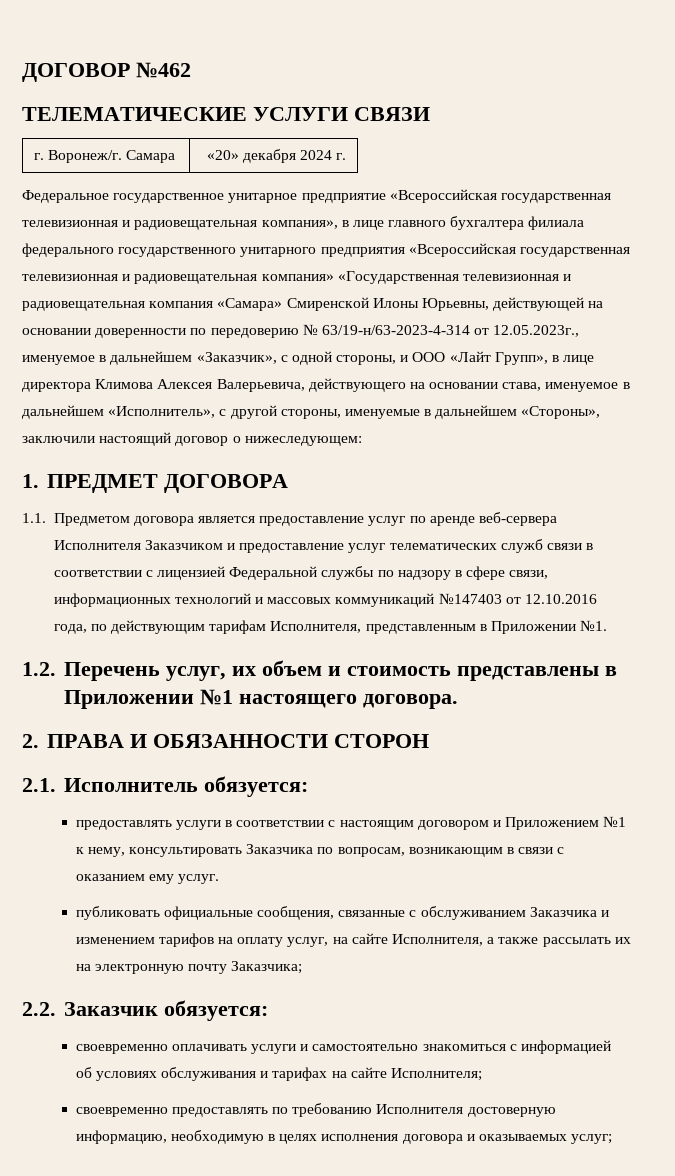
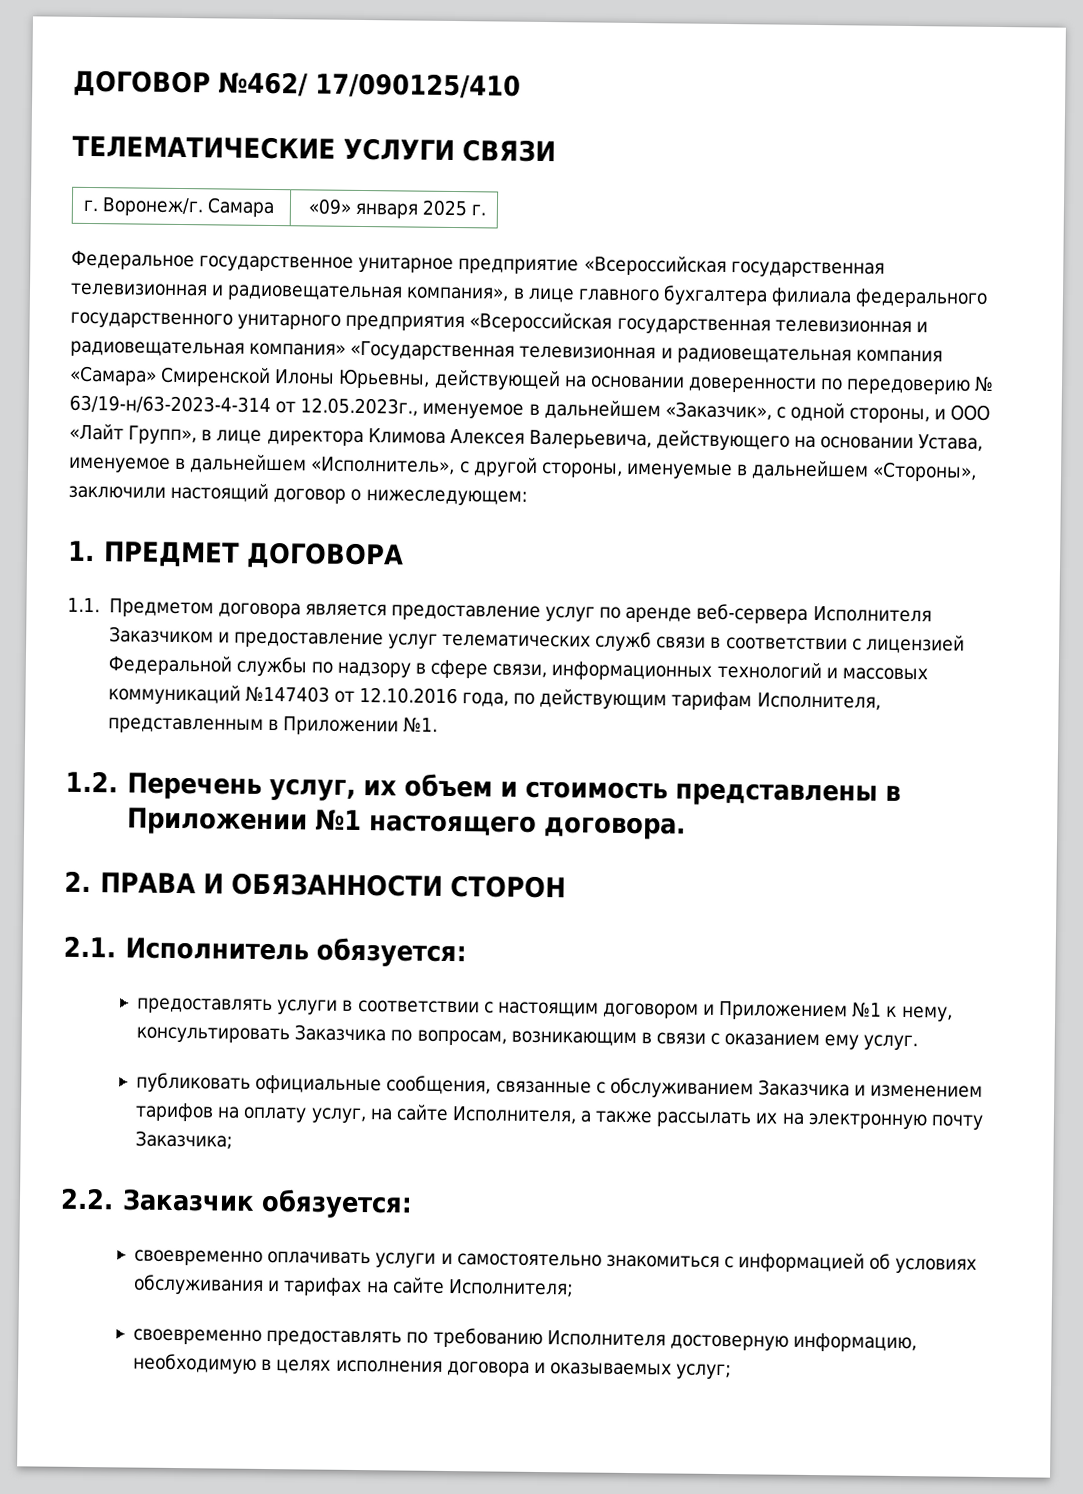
[136,62,191,78] №462 -> [218,71,521,99] №462/ 17/090125/410
[206,149,333,163] «20» декабря 2024 -> [307,198,468,219] «09» января 2025
[502,382,542,391] става, -> [918,434,984,452] Устава,

